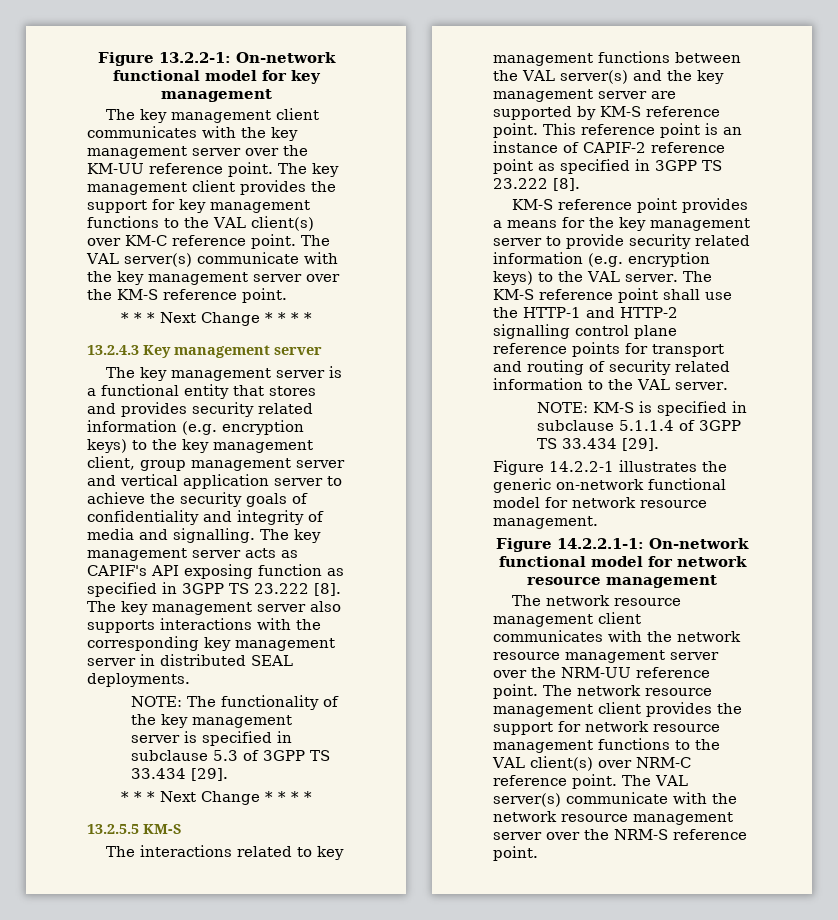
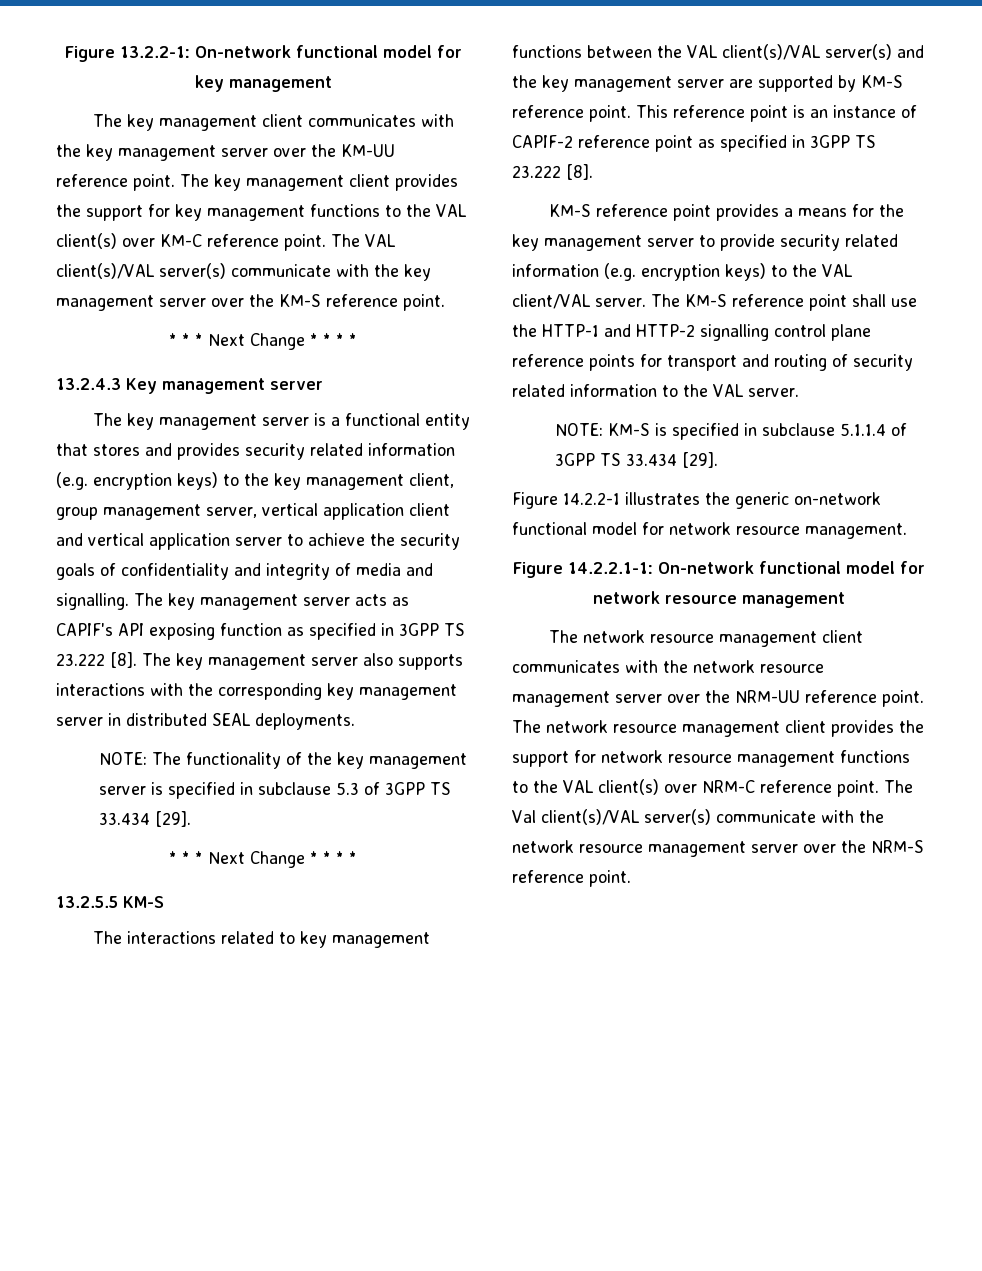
(119, 258) none -> [56,263,155,279] client(s)/VAL
[296,460,345,468] server -> [206,503,450,520] server, vertical application client
(555, 75) none -> [721,44,821,60] client(s)/VAL
(620, 276) none -> [512,294,591,309] client/VAL
[655,775,688,786] VAL -> [512,809,640,825] Val client(s)/VAL

